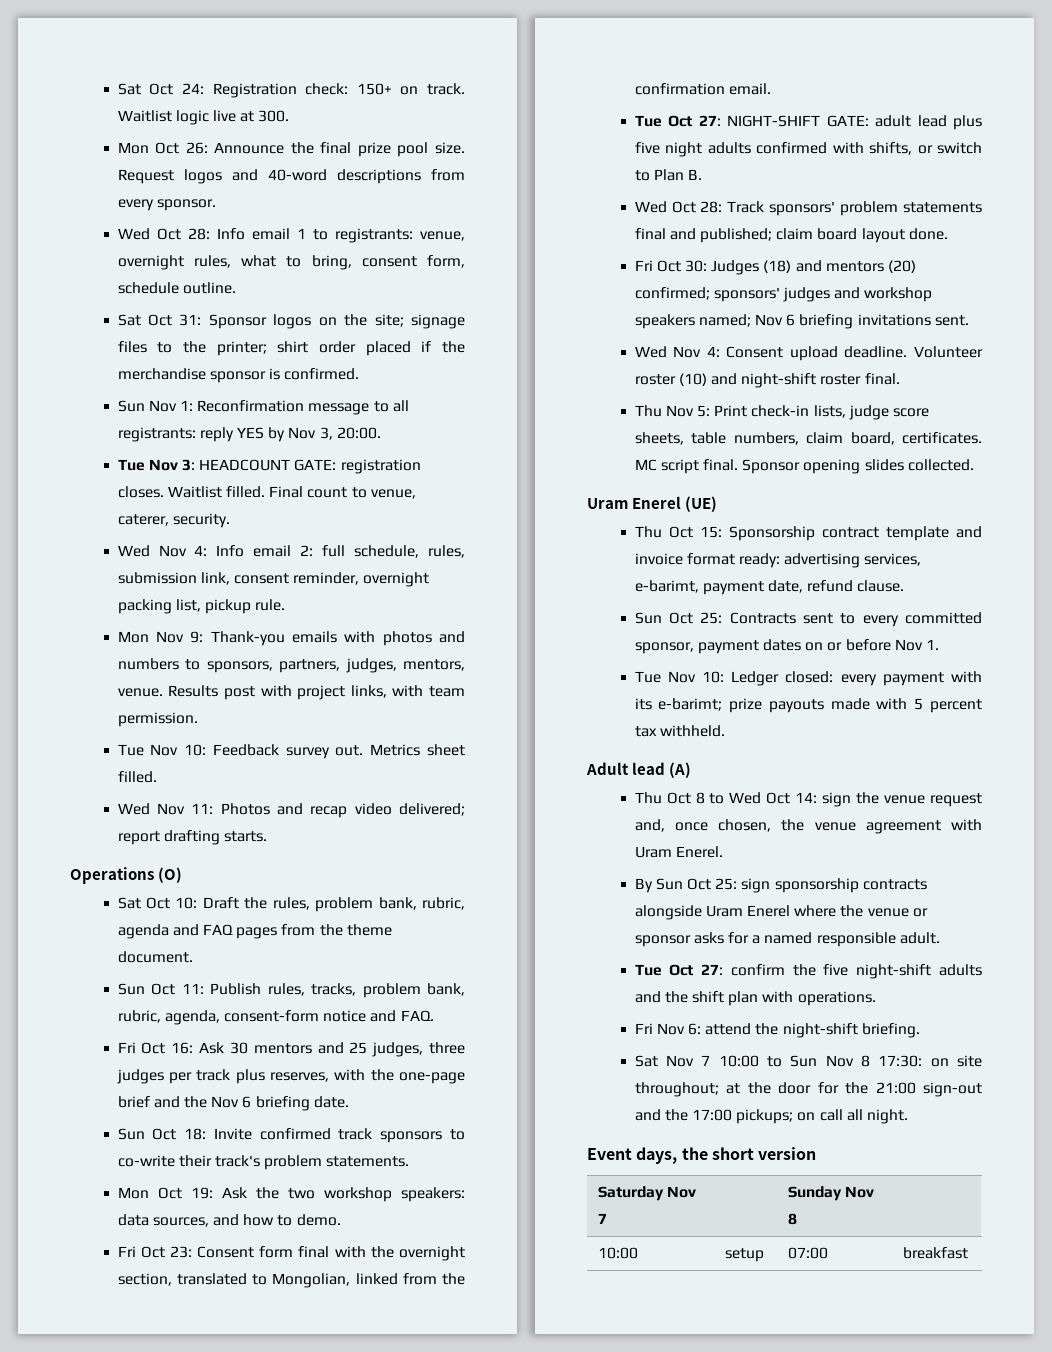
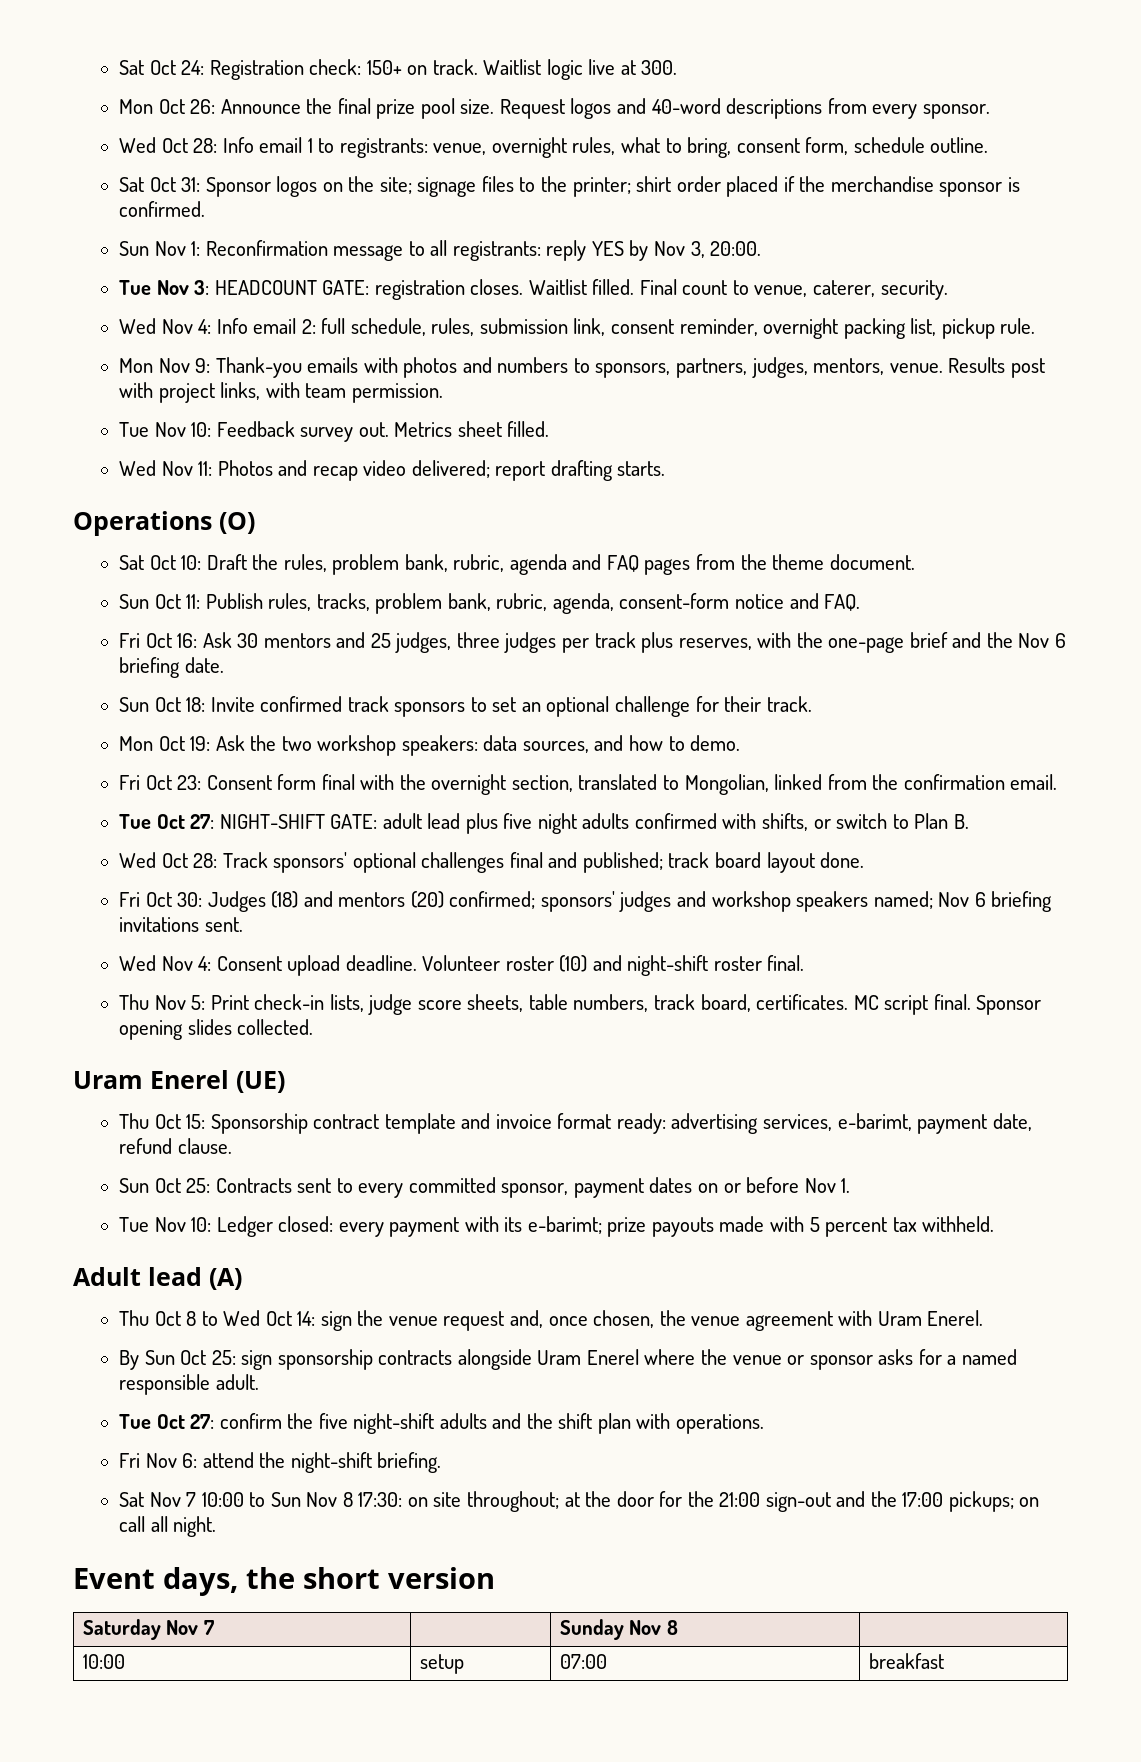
[117,1155,410,1170] co-write their track's problem statements. -> [492,696,812,717] set an optional challenge for their track.
[840,201,982,216] problem statements -> [352,852,505,873] optional challenges
[776,228,814,240] claim -> [668,852,710,868] track
[806,432,844,444] claim -> [653,994,695,1010] track

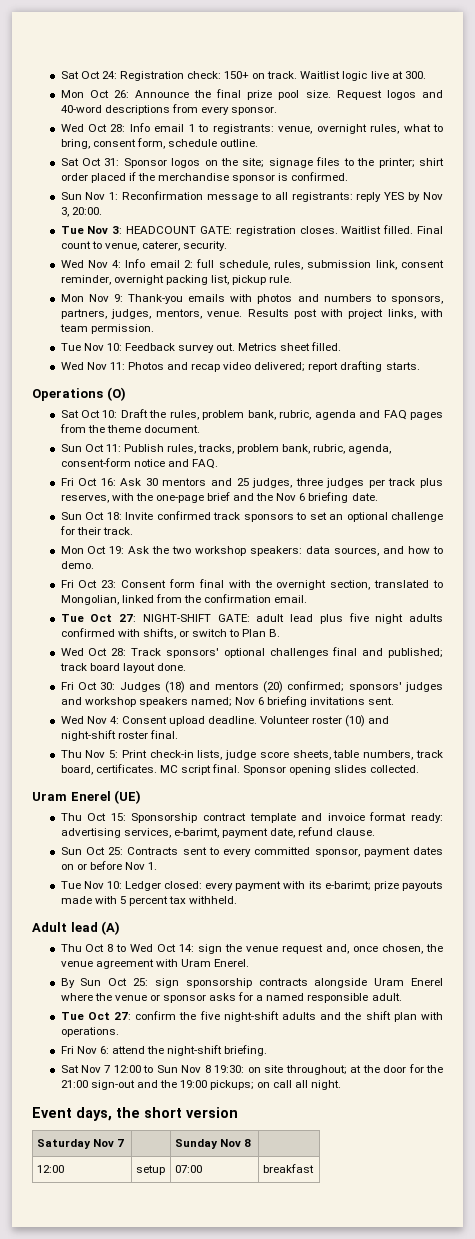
[201,1492,244,1507] 10:00 -> [113,1065,141,1073] 12:00
[358,1492,403,1507] 17:30: -> [214,1065,245,1073] 19:30:
[902,1492,944,1507] 17:00 -> [179,1080,207,1088] 19:00
[82,1654,125,1669] 10:00 -> [36,1165,64,1173] 12:00

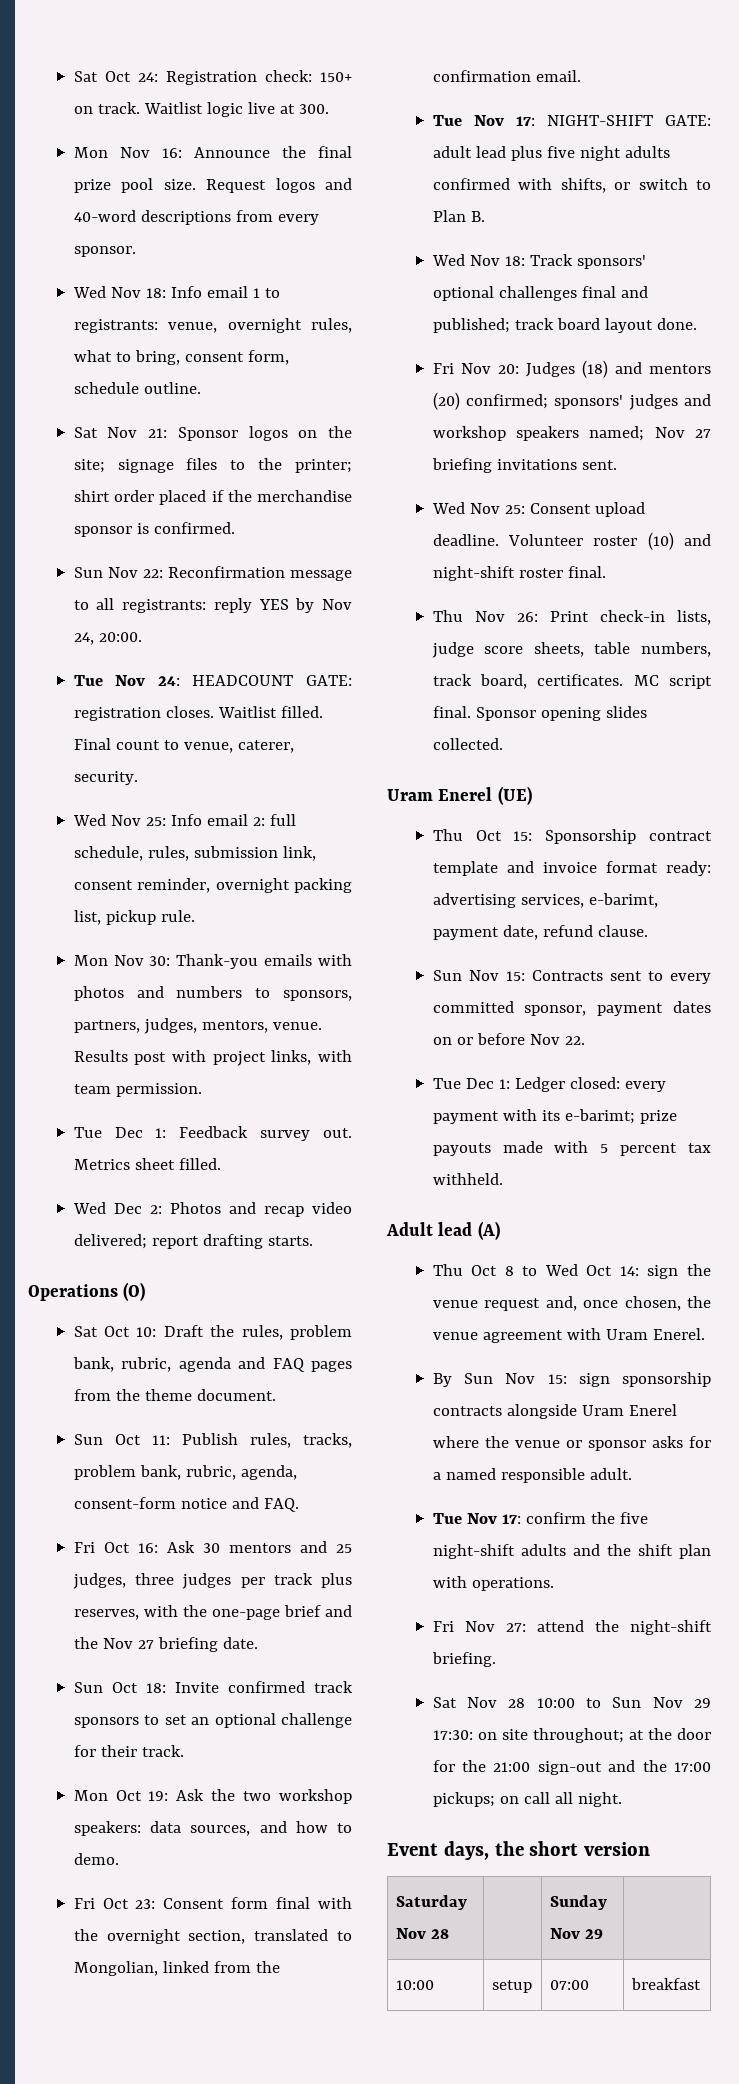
[89,90,129,98] Oct 26: -> [119,147,182,158] Nov 16:
[87,124,126,132] Oct 28: -> [110,287,166,298] Nov 18:
[81,158,120,166] Oct 31: -> [107,427,168,438] Nov 21:
[109,192,119,200] 1: -> [142,569,163,578] 22:
[60,207,69,217] 3, -> [73,632,94,645] 24,
[112,226,123,234] 3: -> [157,676,180,686] 24:
[112,260,122,268] 4: -> [145,817,166,826] 25:
[113,294,123,302] 9: -> [149,956,171,966] 30:
[83,343,122,351] Nov 10: -> [114,1127,167,1138] Dec 1:
[86,362,125,370] Nov 11: -> [113,1203,162,1214] Dec 2:
[299,493,306,501] 6 -> [137,1640,154,1649] 27
[90,614,137,622] Oct 27: -> [473,115,535,126] Nov 17:
[88,648,127,656] Oct 28: -> [469,255,525,266] Nov 18:
[77,682,116,690] Oct 30: -> [460,363,519,374] Nov 20:
[258,697,265,705] 6 -> [695,429,711,438] 27
[109,716,119,724] 4: -> [504,505,525,514] 25:
[109,750,119,758] 5: -> [516,612,538,622] 26:
[85,847,124,855] Oct 25: -> [468,970,525,981] Nov 15:
[147,862,157,870] [60,881,122,889] 1. // Tue Nov 10: -> [564,1036,585,1045] [432,1078,510,1089] 22. // Tue Dec 1:
[108,978,149,986] Oct 25: -> [505,1373,567,1384] Nov 15:
[87,1012,131,1020] Oct 27: -> [466,1513,521,1524] Nov 17:
[99,1046,109,1054] 6: -> [505,1623,526,1632] 27:
[104,1065,141,1073] 7 12:00 -> [508,1698,575,1708] 28 10:00
[204,1065,245,1073] 8 19:30: -> [694,1698,711,1708] [432,1730,473,1740] 29 17:30:
[179,1080,207,1088] 19:00 -> [674,1762,711,1772] 17:00
[116,1139,124,1147] 7 -> [430,1929,449,1939] 28
[243,1139,251,1147] [36,1165,64,1173] 8 | // 12:00 -> [584,1929,603,1939] [395,1980,434,1990] 29 | // 10:00

